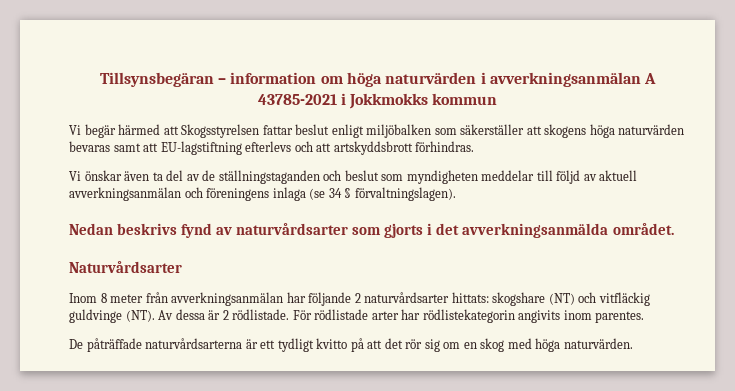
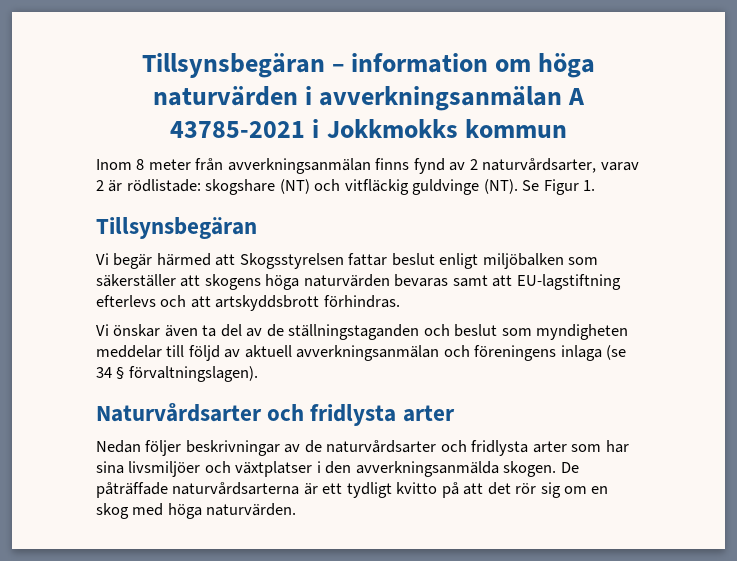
(498, 99) none -> [96,158,639,174] [96,179,596,195] [96,217,257,239] // Inom 8 meter från avverkningsanmälan finns fynd av 2 naturvårdsarter, varav 2 är rödlistade: skogshare (NT) och vitfläckig guldvinge (NT). Se Figur 1. // Tillsynsbegäran
[69,223,674,238] [69,261,182,273] [69,292,650,306] [69,309,645,323] Nedan beskrivs fynd av naturvårdsarter som gjorts i det avverkningsanmälda området. // Naturvårdsarter // Inom 8 meter från avverkningsanmälan har följande 2 naturvårdsarter hittats: skogshare (NT) och vitfläckig guldvinge (NT). Av dessa är 2 rödlistade. För rödlistade arter har rödlistekategorin angivits inom parentes. // -> [96,403,455,426] [96,440,629,456] [96,461,557,477] Naturvårdsarter och fridlysta arter // Nedan följer beskrivningar av de naturvårdsarter och fridlysta arter som har sina livsmiljöer och växtplatser i den avverkningsanmälda skogen.

